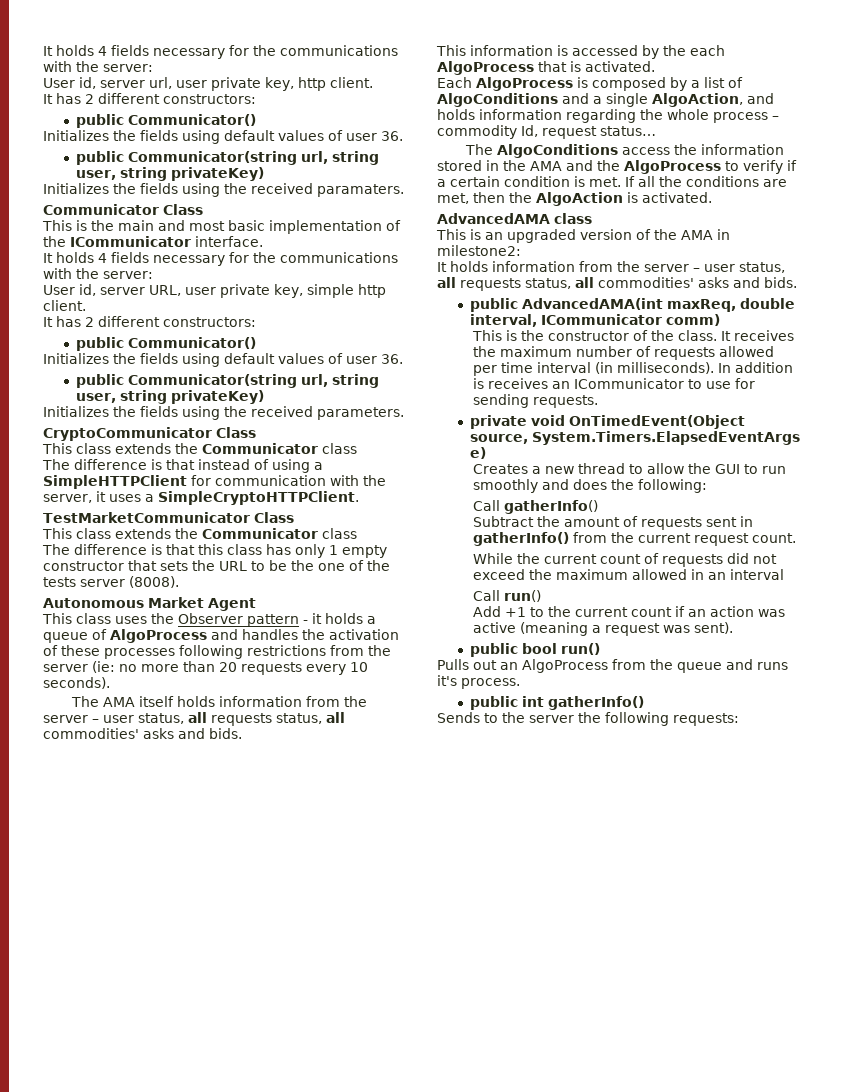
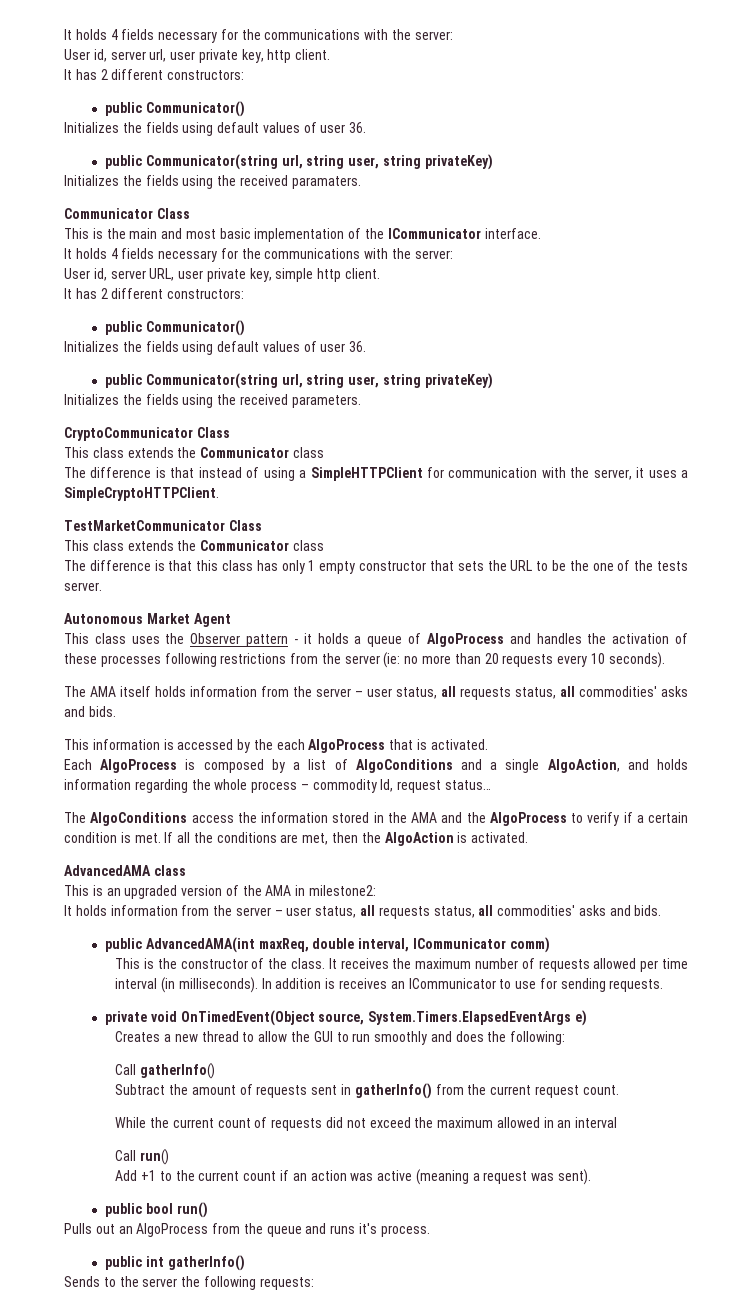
[80,576,179,588] server (8008). -> [64,582,102,591] server.

